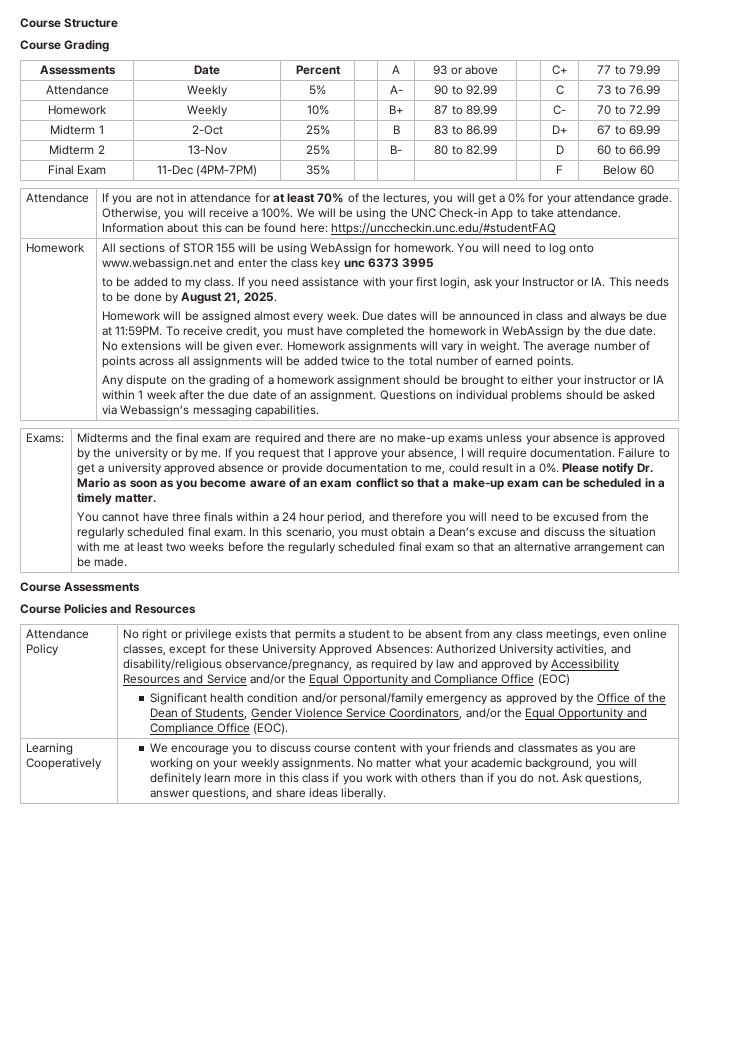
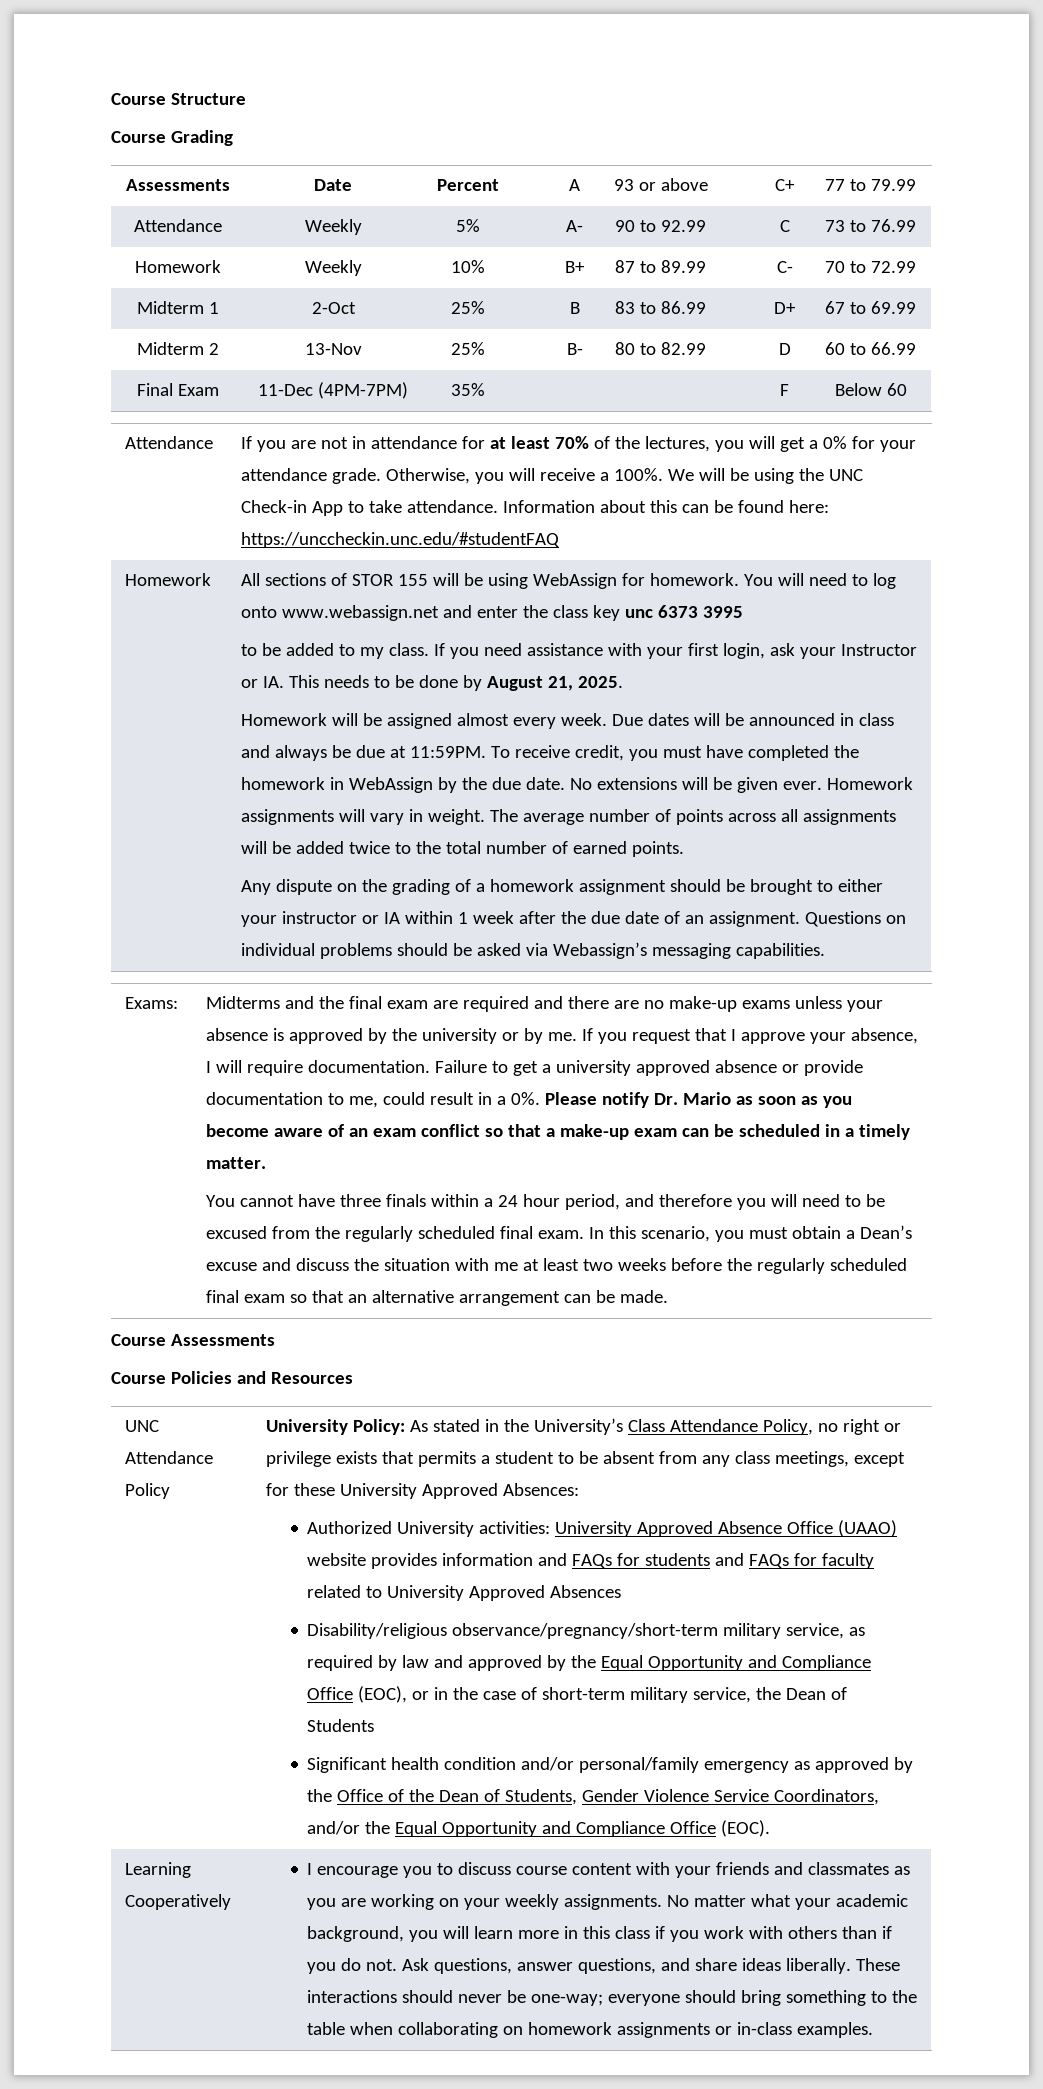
(196, 609) none -> [124,1420,159,1432] UNC
[123,629,140,639] No -> [265,1418,838,1435] University Policy: As stated in the University’s Class Attendance Policy, no
[603,629,668,639] [123,644,167,656] even online classes, -> (849, 1459) none
(433, 649) none -> (579, 1489) //
[556,644,631,656] [123,659,353,671] activities, and disability/religious observance/pregnancy, -> [479,1520,898,1537] [307,1553,875,1569] [307,1585,622,1601] [307,1623,845,1639] activities: University Approved Absence Office (UAAO) website provides information and FAQs for students and FAQs for faculty related to University Approved Absences // Disability/religious observance/pregnancy/short-term military service,
[551,659,621,671] [123,674,570,686] Accessibility Resources and Service and/or the Equal Opportunity and Compliance Office (EOC) -> [571,1655,872,1671] [307,1686,848,1703] [307,1719,375,1732] the Equal Opportunity and Compliance Office (EOC), or in the case of short-term military service, the Dean of Students
[149,743,168,753] We -> [307,1863,313,1875] I
[149,773,202,785] definitely -> (470, 1932) none
(387, 794) none -> [856,1958,901,1971] [307,1990,918,2006] [307,2022,874,2038] These interactions should never be one-way; everyone should bring something to the table when collaborating on homework assignments or in-class examples.

